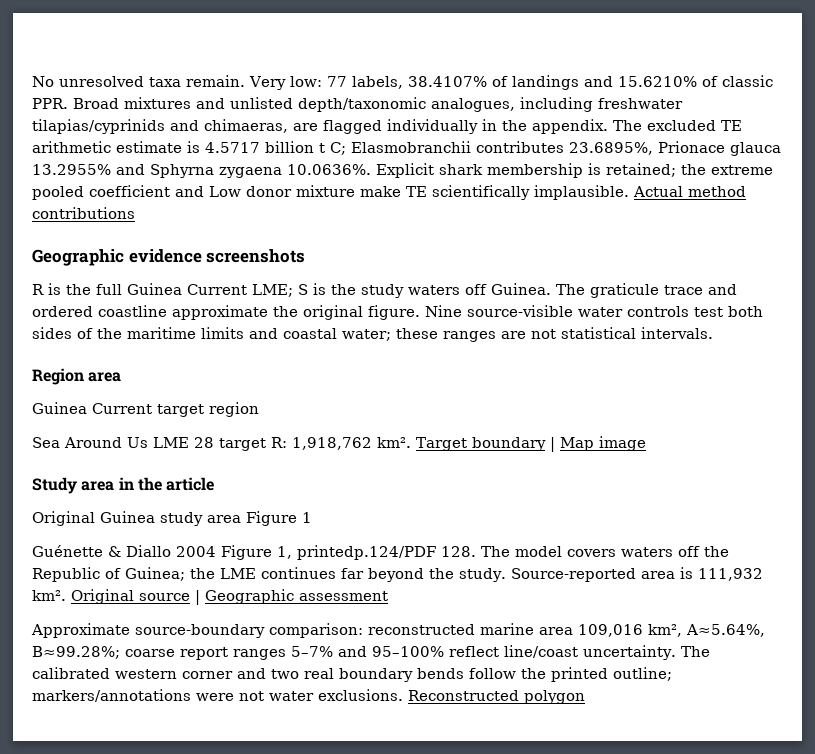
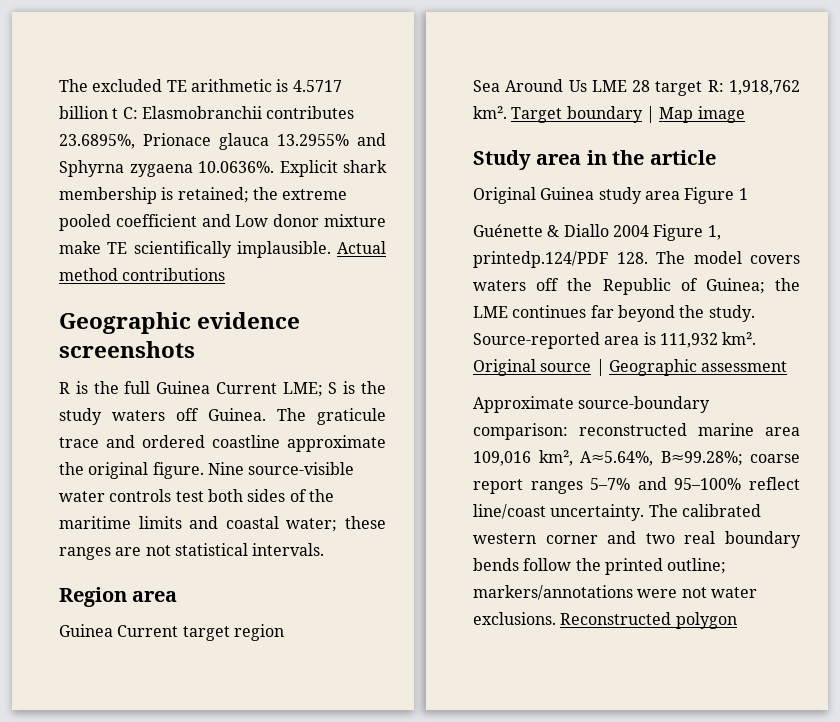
[32,75,773,90] [32,97,683,112] [32,119,608,134] No unresolved taxa remain. Very low: 77 labels, 38.4107% of landings and 15.6210% of classic PPR. Broad mixtures and unlisted depth/taxonomic analogues, including freshwater tilapias/cyprinids and chimaeras, are flagged individually in the appendix. -> (59, 85) none
[116,141,182,153] estimate -> (272, 85) none
[330,142,346,155] C; -> [122,107,138,119] C:

